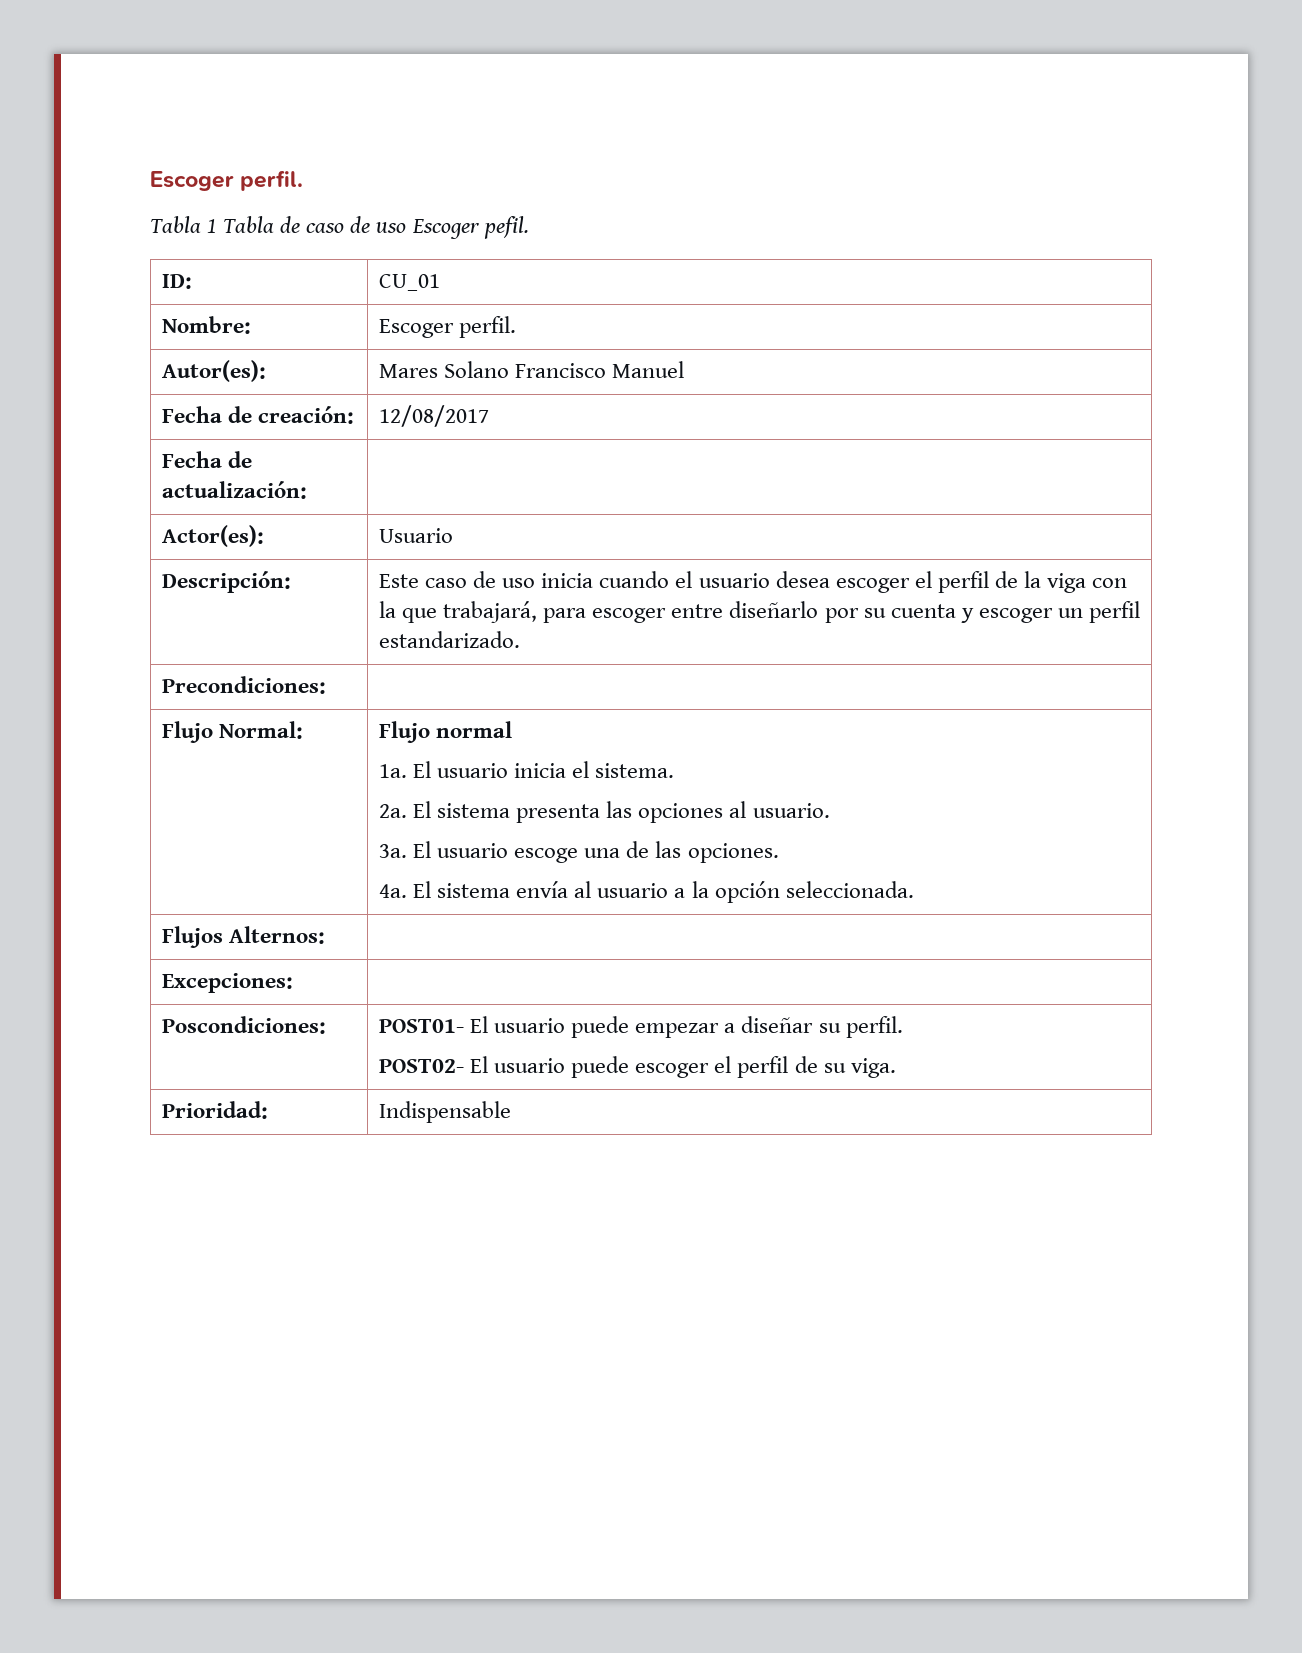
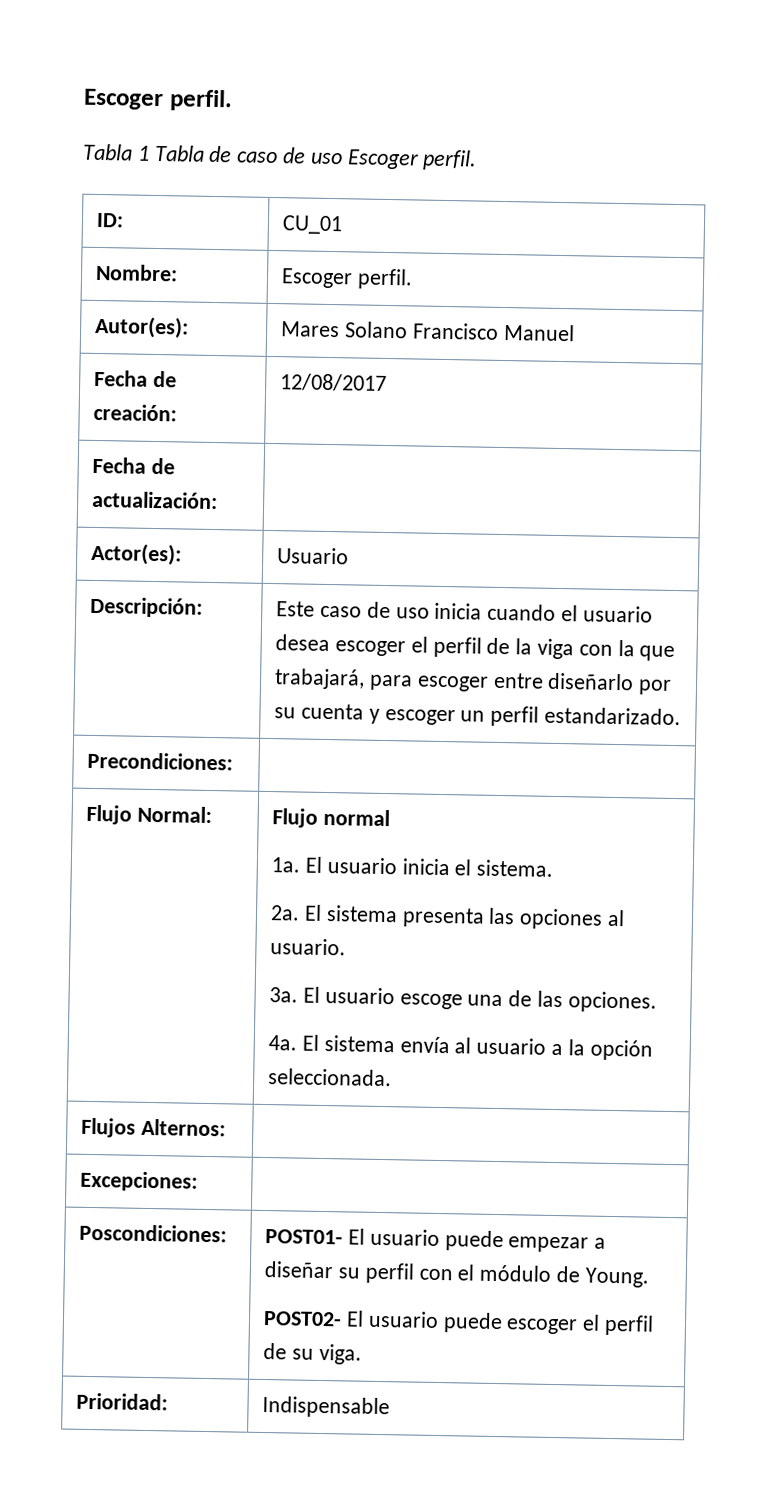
[483,216,529,239] pefil. -> [422,149,478,171] perfil.
[845,1016,903,1038] perfil. -> [364,1262,649,1288] perfil con el módulo de Young.

